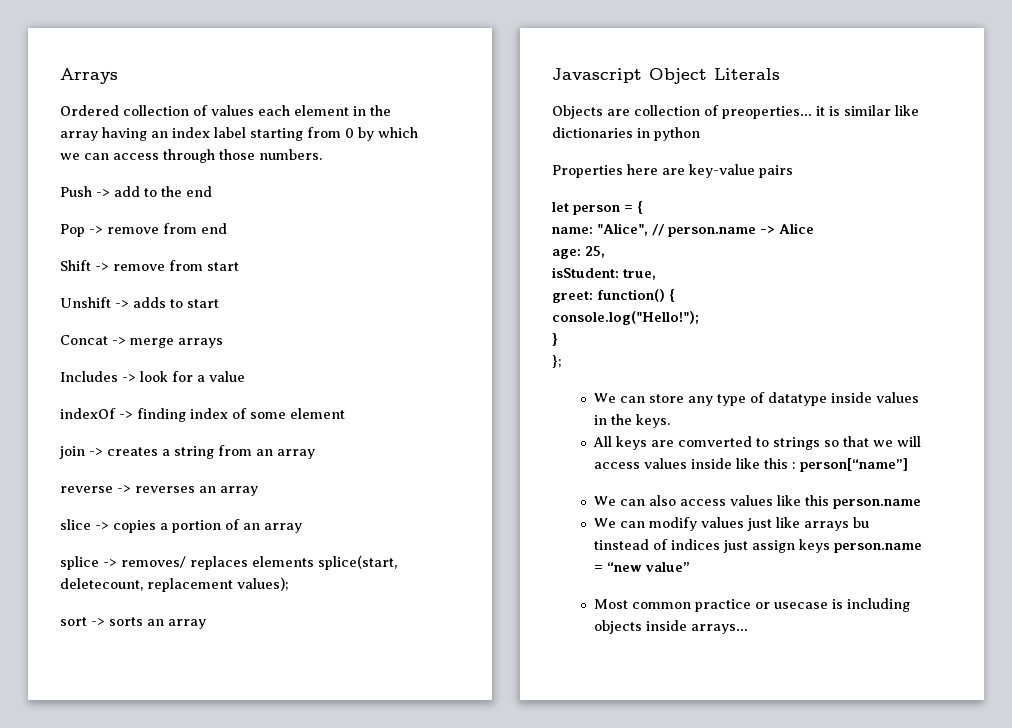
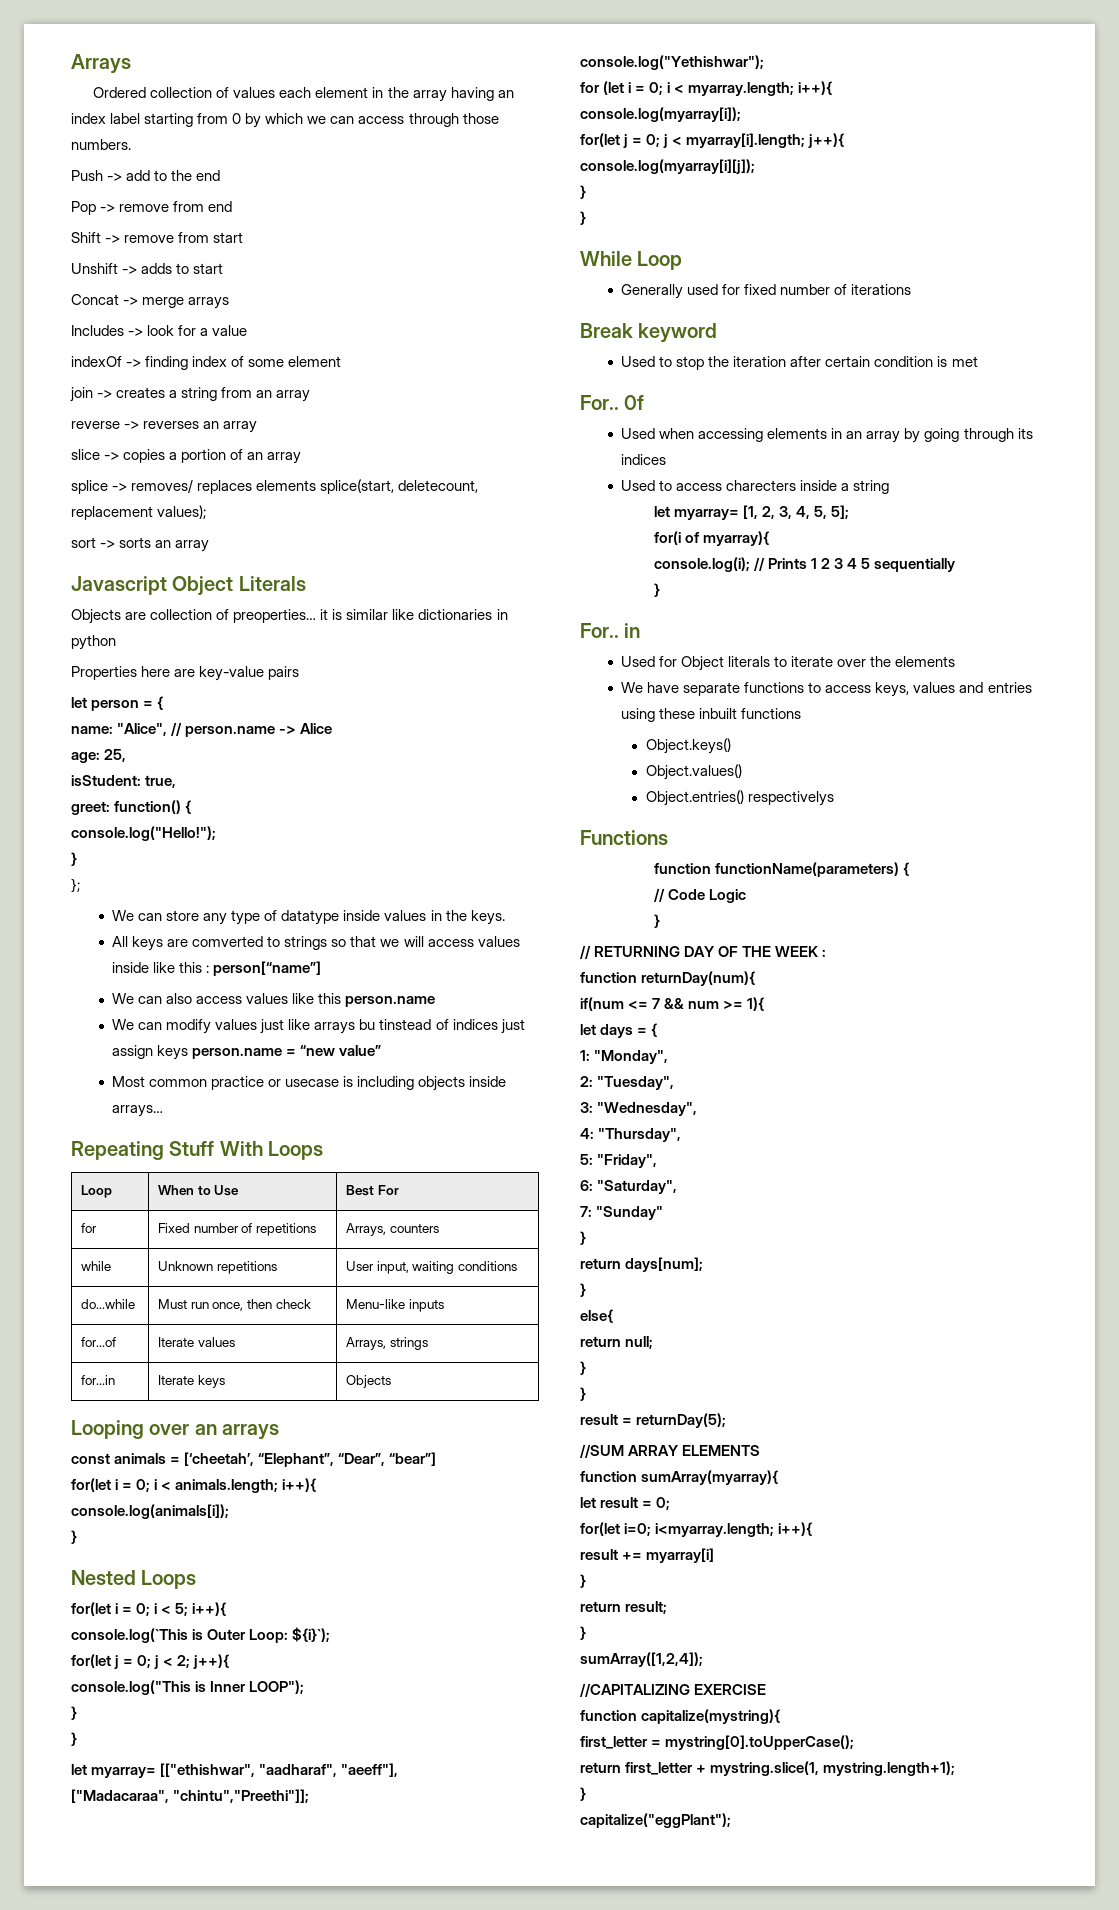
(748, 629) none -> [71,1141,324,1160] [81,1185,113,1198] [158,1185,240,1196] [346,1185,399,1196] [81,1223,98,1233] [158,1223,317,1236] [346,1223,439,1236] [81,1261,112,1271] [158,1261,277,1274] [346,1261,518,1274] [81,1299,136,1309] [158,1299,311,1311] [346,1299,444,1312] [81,1337,117,1347] [158,1337,235,1347] [346,1337,428,1350] [81,1375,116,1385] [158,1375,225,1388] [346,1375,392,1388] [71,1420,280,1440] [71,1452,437,1467] [71,1478,317,1493] [71,1504,229,1519] [71,1530,77,1544] [71,1570,197,1589] [71,1602,227,1616] [71,1627,331,1643] [71,1654,230,1669] [71,1680,305,1695] [71,1706,77,1720] [71,1732,77,1746] [71,1763,399,1778] [71,1789,310,1803] [580,55,764,70] [580,81,833,96] [580,107,741,122] [580,133,845,148] [580,159,755,174] [580,185,586,199] [580,211,586,225] [580,251,683,270] [621,284,912,299] [580,323,718,343] [621,356,978,370] [580,395,645,410] [621,428,1033,443] [621,454,667,465] [621,480,890,494] [653,505,850,520] [653,531,769,546] [653,557,956,572] [653,583,660,597] [580,623,641,638] [621,656,956,671] [621,682,1032,697] [621,708,802,722] [645,738,731,754] [645,764,742,780] [645,790,834,806] [580,830,668,845] [653,862,909,877] [653,888,746,903] [653,914,660,928] [580,945,827,959] [580,971,756,986] [580,997,765,1011] [580,1023,658,1038] [580,1050,669,1064] [580,1076,675,1090] [580,1102,698,1116] [580,1128,682,1142] [580,1154,658,1168] [580,1180,678,1194] [580,1206,664,1220] [580,1231,586,1245] [580,1257,704,1272] [580,1283,586,1297] [580,1309,613,1323] [580,1336,654,1349] [580,1361,586,1375] [580,1387,586,1401] [580,1413,727,1428] [580,1444,761,1458] [580,1470,779,1485] [580,1497,671,1510] [580,1522,813,1537] [580,1548,715,1563] [580,1574,586,1588] [580,1601,668,1614] [580,1626,586,1640] [580,1652,703,1667] [580,1683,767,1697] [580,1709,781,1724] [580,1735,855,1750] [580,1761,956,1776] [580,1787,586,1801] [580,1813,731,1828] // Repeating Stuff With Loops // Loop | When to Use | Best For // for | Fixed number of repetitions | Arrays, counters // while | Unknown repetitions | User input, waiting conditions // do...while | Must run once, then check | Menu-like inputs // for...of | Iterate values | Arrays, strings // for...in | Iterate keys | Objects // Looping over an arrays // const animals = [‘cheetah’, “Elephant”, “Dear”, “bear”] // for(let i = 0; i < animals.length; i++){ // console.log(animals[i]); // } // Nested Loops // for(let i = 0; i < 5; i++){ // console.log(`This is Outer Loop: ${i}`); // for(let j = 0; j < 2; j++){ // console.log("This is Inner LOOP"); // } // } // let myarray= [["ethishwar", "aadharaf", "aeeff"], // ["Madacaraa", "chintu","Preethi"]]; // console.log("Yethishwar"); // for (let i = 0; i < myarray.length; i++){ // console.log(myarray[i]); // for(let j = 0; j < myarray[i].length; j++){ // console.log(myarray[i][j]); // } // } // While Loop // Generally used for fixed number of iterations // Break keyword // Used to stop the iteration after certain condition is met // For.. 0f // Used when accessing elements in an array by going through its indices // Used to access charecters inside a string // let myarray= [1, 2, 3, 4, 5, 5]; // for(i of myarray){ // console.log(i); // Prints 1 2 3 4 5 sequentially // } // For.. in // Used for Object literals to iterate over the elements // We have separate functions to access keys, values and entries using these inbuilt functions // Object.keys() // Object.values() // Object.entries() respectivelys // Functions // function functionName(parameters) { // // Code Logic // } // // RETURNING DAY OF THE WEEK : // function returnDay(num){ // if(num <= 7 && num >= 1){ // let days = { // 1: "Monday", // 2: "Tuesday", // 3: "Wednesday", // 4: "Thursday", // 5: "Friday", // 6: "Saturday", // 7: "Sunday" // } // return days[num]; // } // else{ // return null; // } // } // result = returnDay(5); // //SUM ARRAY ELEMENTS // function sumArray(myarray){ // let result = 0; // for(let i=0; i<myarray.length; i++){ // result += myarray[i] // } // return result; // } // sumArray([1,2,4]); // //CAPITALIZING EXERCISE // function capitalize(mystring){ // first_letter = mystring[0].toUpperCase(); // return first_letter + mystring.slice(1, mystring.length+1); // } // capitalize("eggPlant");

